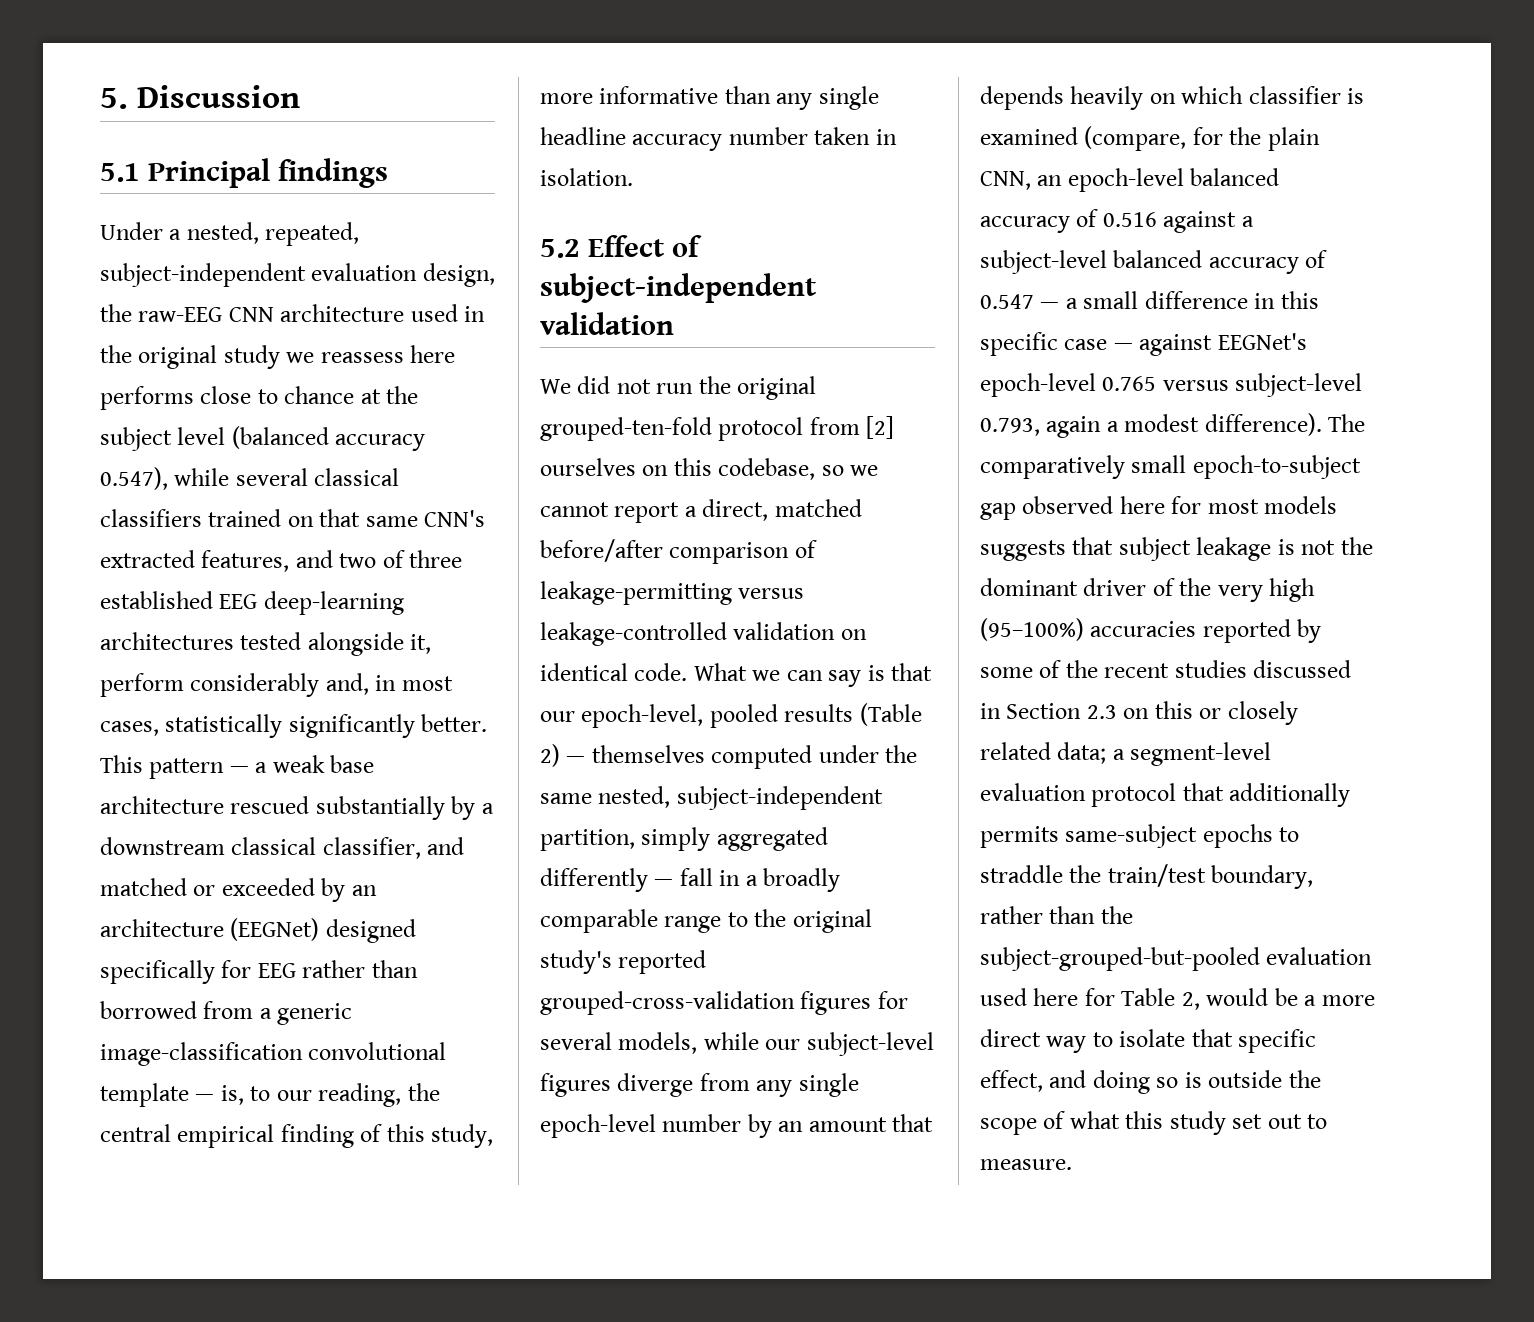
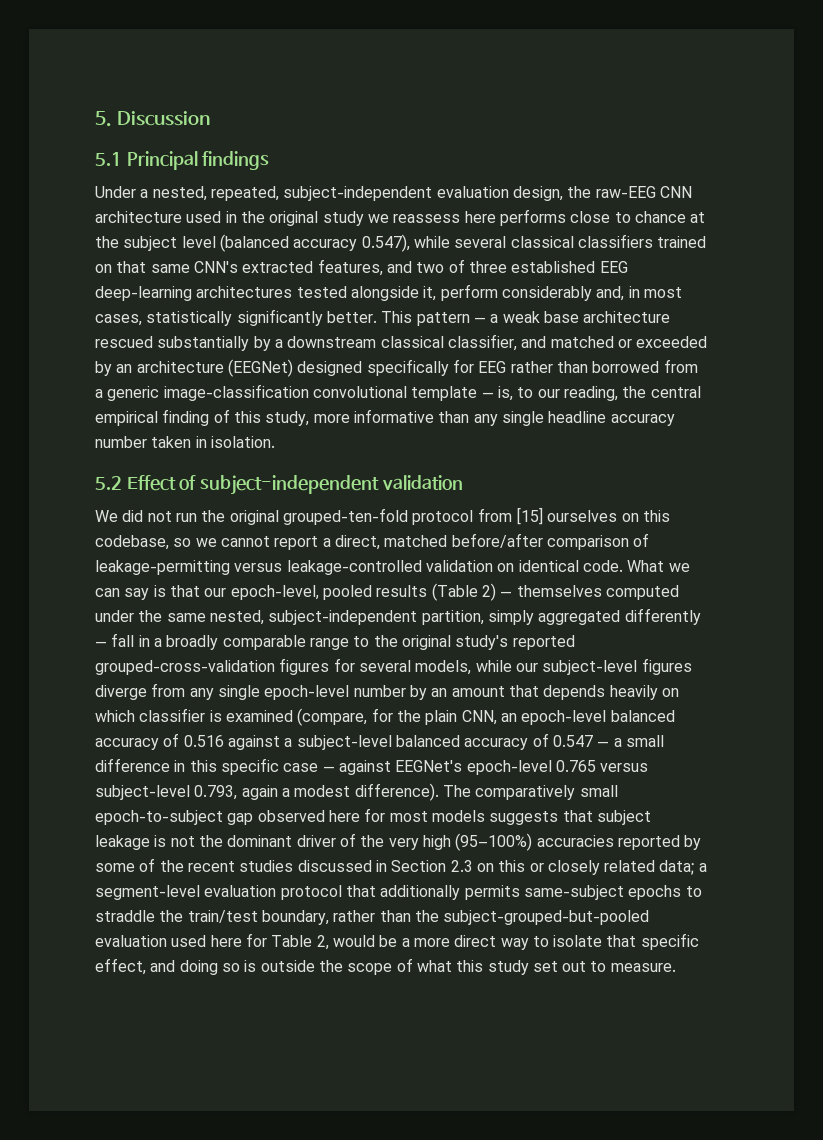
[866,416,895,439] [2] -> [515,507,543,525] [15]

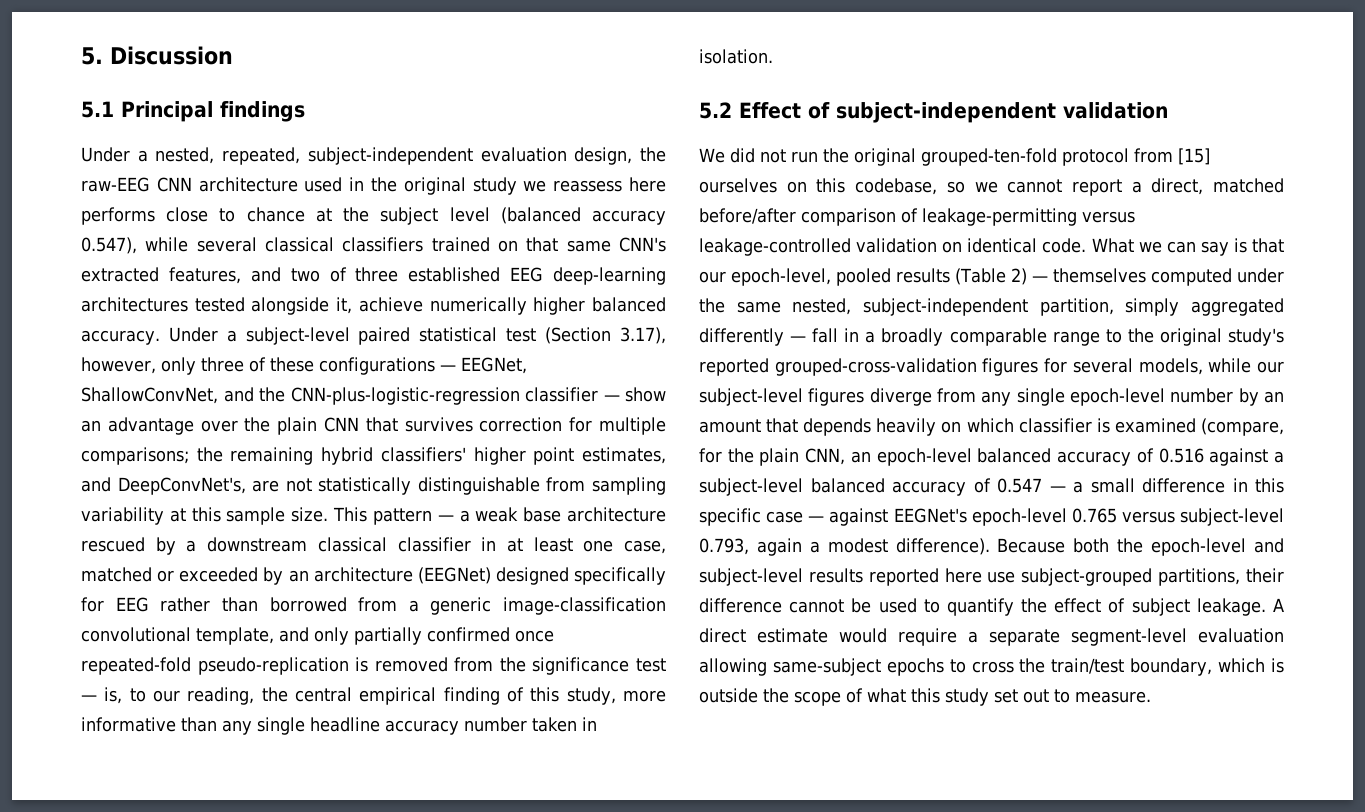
[440,284,682,301] [95,309,377,326] perform considerably and, in most cases, statistically significantly better. -> [358,297,666,315] [81,327,666,345] [81,357,527,375] [81,387,666,405] [81,417,666,435] [81,447,666,465] [81,477,666,495] [81,507,329,525] achieve numerically higher balanced accuracy. Under a subject-level paired statistical test (Section 3.17), however, only three of these configurations — EEGNet, ShallowConvNet, and the CNN-plus-logistic-regression classifier — show an advantage over the plain CNN that survives correction for multiple comparisons; the remaining hybrid classifiers' higher point estimates, and DeepConvNet's, are not statistically distinguishable from sampling variability at this sample size.
[157,336,250,351] substantially -> (145, 544) none
[447,334,547,351] classifier, and -> [397,537,666,554] classifier in at least one case,
[411,386,478,401] template -> [196,627,554,645] [81,657,666,675] template, and only partially confirmed once repeated-fold pseudo-replication is removed from the significance test
[442,785,618,800] [95,808,651,825] [95,833,702,851] [95,858,707,875] [95,885,520,900] The comparatively small epoch-to-subject gap observed here for most models suggests that subject leakage is not the dominant driver of the very high (95–100%) accuracies reported by some of the recent studies discussed in Section 2.3 on this or closely related data; a segment-level evaluation protocol that additionally permits -> [997,538,1284,556] [699,568,1284,586] [699,598,1284,616] [699,628,1284,646] [699,658,767,676] Because both the epoch-level and subject-level results reported here use subject-grouped partitions, their difference cannot be used to quantify the effect of subject leakage. A direct estimate would require a separate segment-level evaluation allowing
[95,910,155,922] straddle -> [971,661,1014,673] cross
[333,910,650,925] [95,933,699,950] [95,958,240,975] rather than the subject-grouped-but-pooled evaluation used here for Table 2, would be a more direct way to isolate that specific effect, and doing so -> [1218,658,1266,673] which

